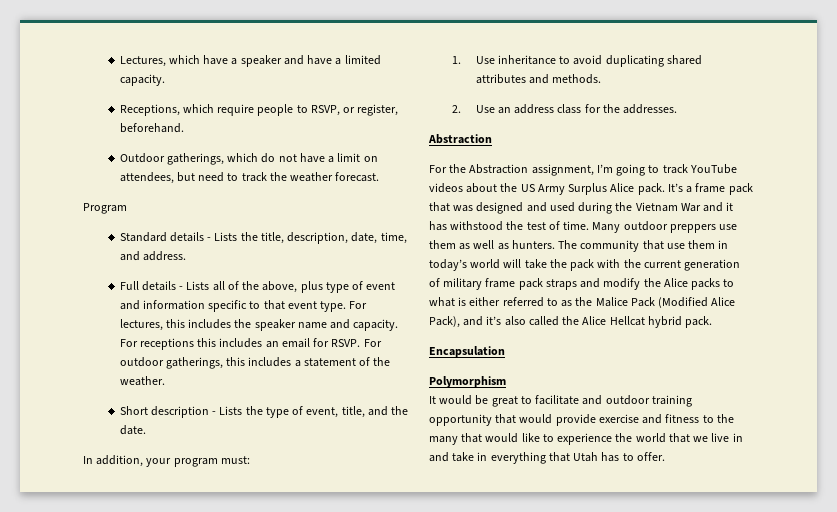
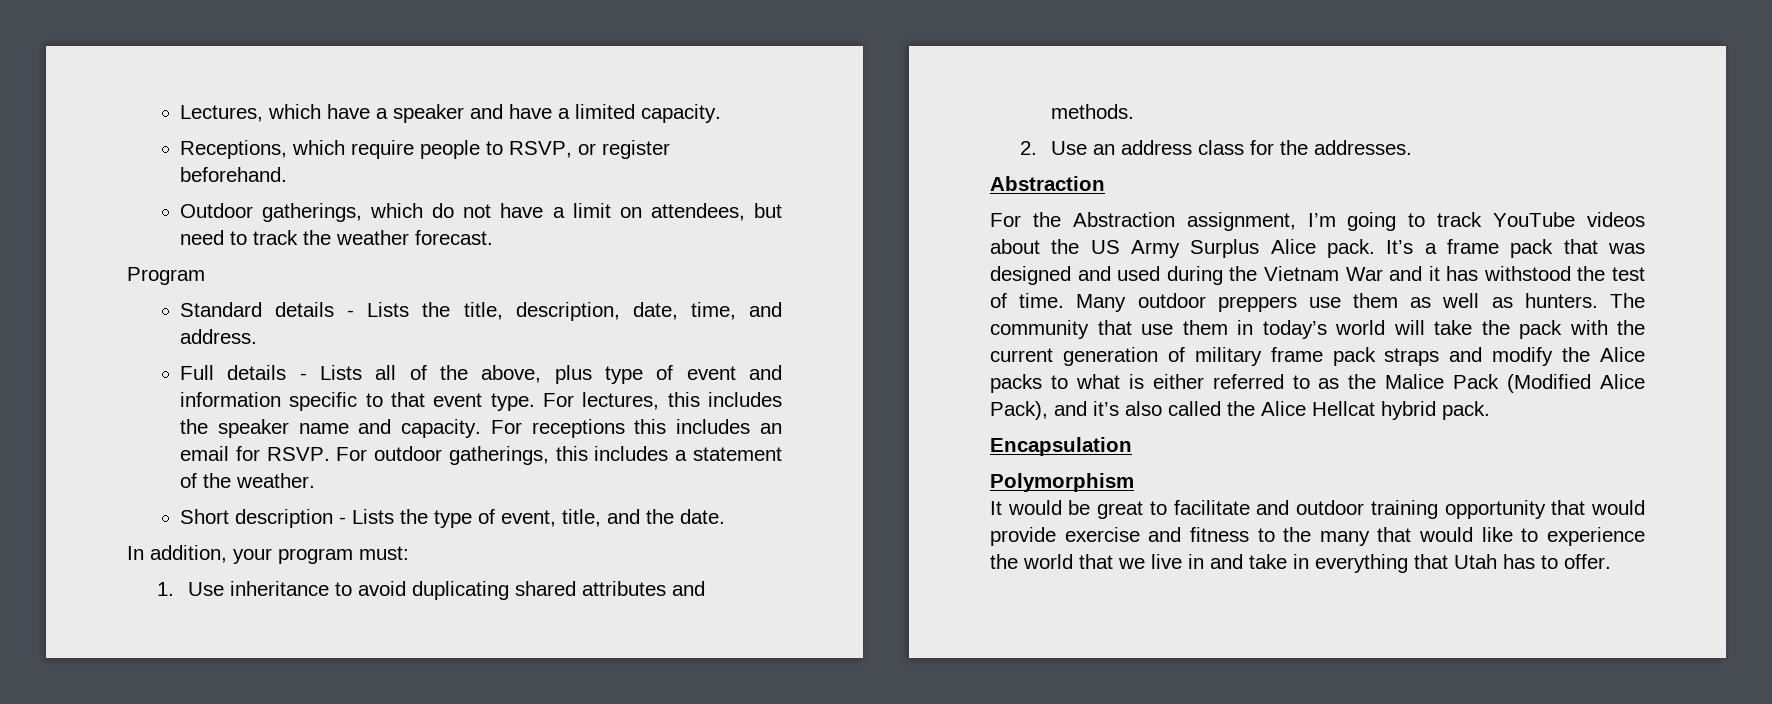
[357,104,399,116] register, -> [601,140,670,159] register

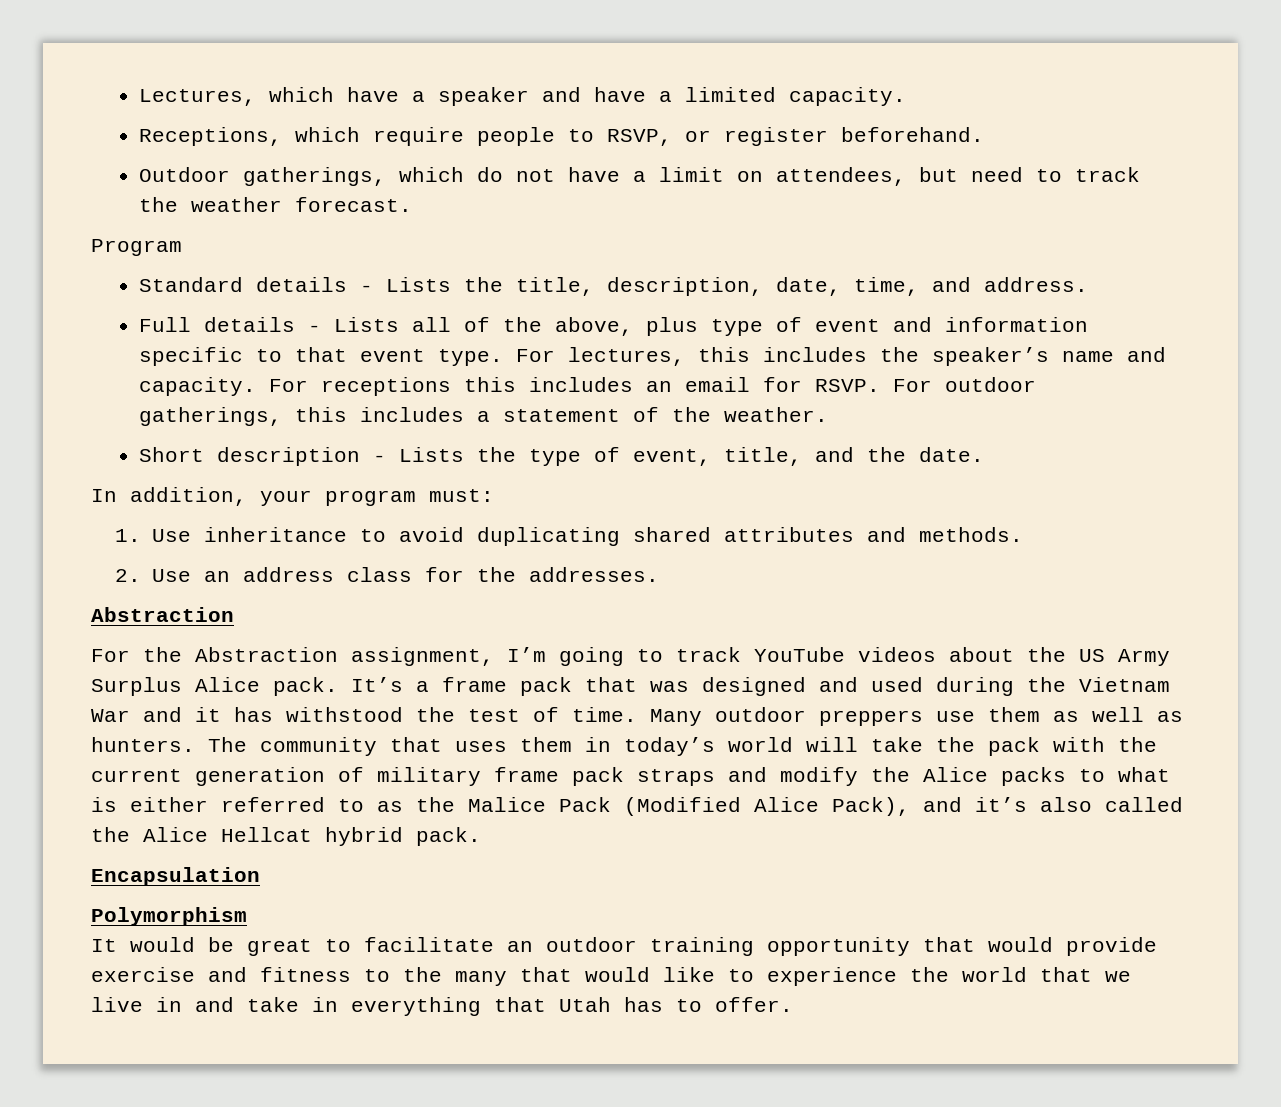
[217,419,289,438] speaker -> [931,347,1049,366] speaker’s
[1141,324,1173,335] use -> [455,741,507,752] uses
[1256,500,1290,515] and -> [507,941,533,952] an

